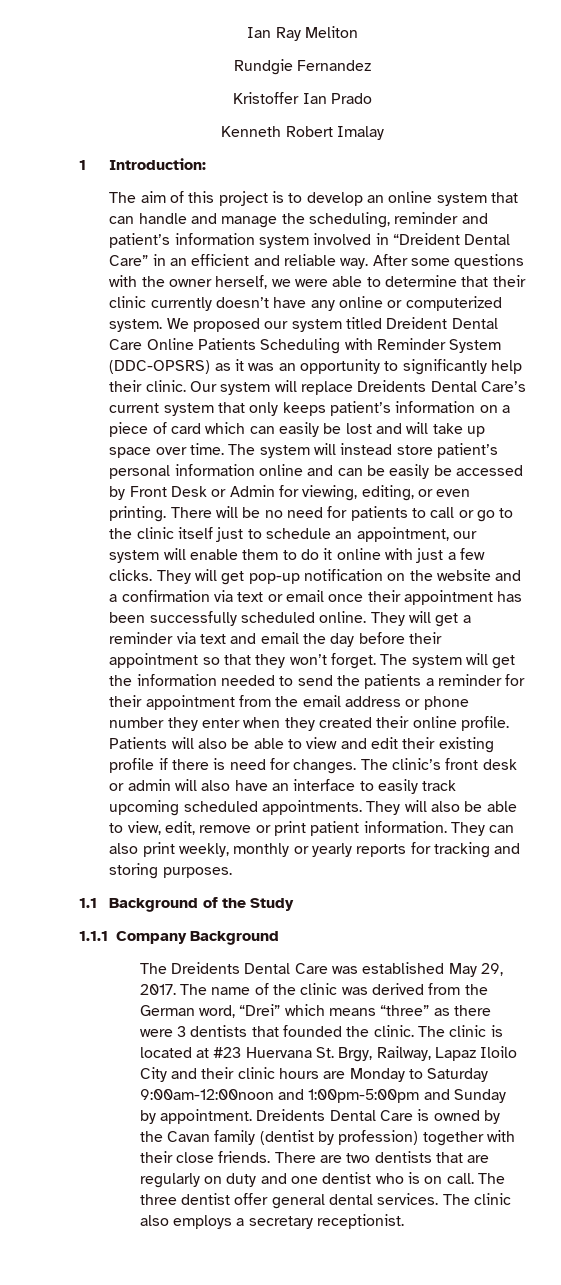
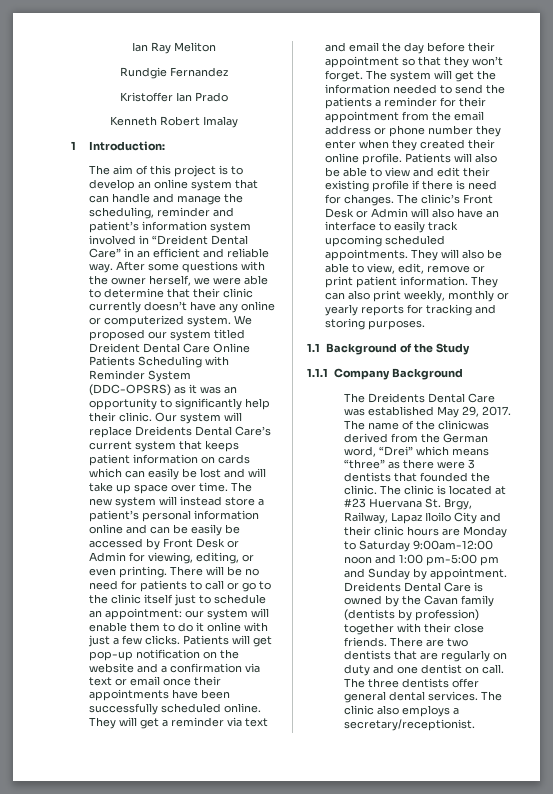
[249,401,510,416] [109,422,202,437] only keeps patient’s information on a piece of card -> [205,440,240,452] [89,454,251,466] keeps patient information on cards
(256, 449) none -> [89,498,113,506] new
(433, 450) none -> [258,499,265,506] a
[356,527,449,542] appointment, -> [105,608,183,620] appointment:
[156,570,191,584] They -> [183,635,230,645] Patients
[403,590,523,605] appointment has -> [89,689,199,701] appointments have
[445,758,517,770] [109,779,171,791] front desk or admin -> [463,194,494,204] [325,208,409,218] Front Desk or Admin
[300,983,368,995] clinic was -> [437,420,489,430] clinicwas
[139,1089,420,1103] 9:00am-12:00noon and 1:00pm-5:00pm -> [412,540,493,550] [343,554,499,566] 9:00am-12:00 noon and 1:00 pm-5:00 pm
[259,1130,314,1145] (dentist -> [343,609,395,621] (dentists
[375,1172,421,1184] who is -> (462, 669) none
[181,1193,231,1205] dentist -> [401,678,449,688] dentists
[248,1214,405,1229] secretary receptionist. -> [343,719,475,731] secretary/receptionist.

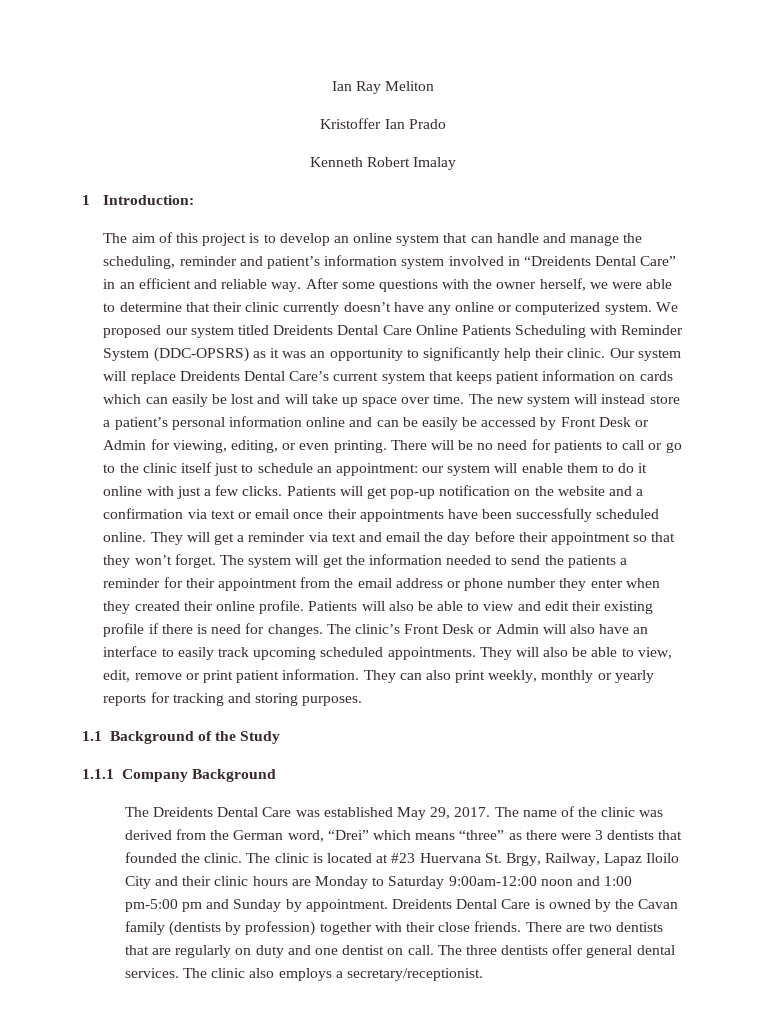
[119,67,228,79] // Rundgie Fernandez -> (435, 86) none
[152,235,209,245] “Dreident -> [523,256,591,266] “Dreidents
[89,343,141,353] Dreident -> [273,325,334,335] Dreidents
[437,420,489,430] clinicwas -> [601,807,664,817] clinic was

